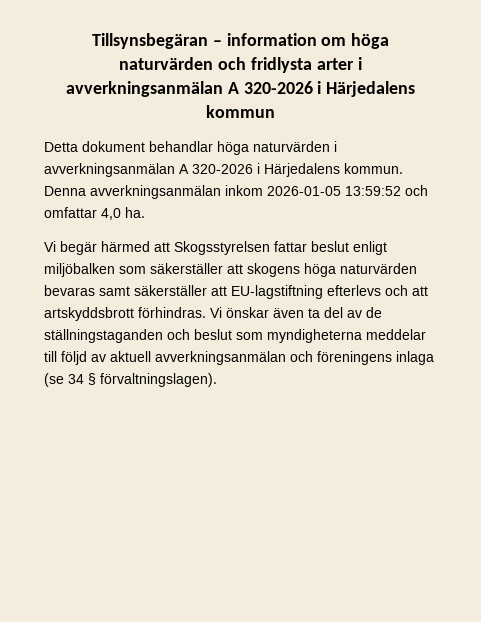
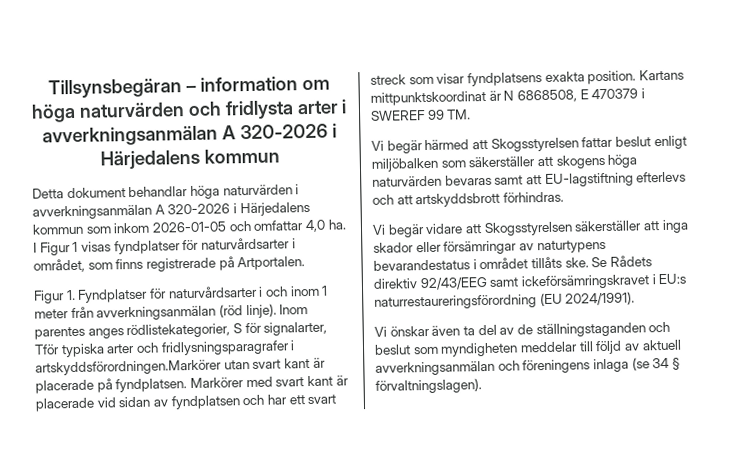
[344,163,403,174] [44,185,221,199] kommun. Denna avverkningsanmälan -> [32,223,112,235] kommun som
[345,186,401,196] 13:59:52 -> (227, 227) none
(145, 212) none -> [33,237,296,256] [33,256,306,273] [33,285,329,304] [34,303,309,321] [34,321,328,340] [34,340,296,358] [35,357,326,376] [35,375,349,394] [35,394,337,412] [370,69,684,87] [370,88,645,106] [371,109,472,121] I Figur 1 visas fyndplatser för naturvårdsarter i området, som finns registrerade på Artportalen. // Figur 1. Fyndplatser för naturvårdsarter i och inom 1 meter från avverkningsanmälan (röd linje). Inom parentes anges rödlistekategorier, S för signalarter, Tför typiska arter och fridlysningsparagrafer i artskyddsförordningen.Markörer utan svart kant är placerade på fyndplatsen. Markörer med svart kant är placerade vid sidan av fyndplatsen och har ett svart streck som visar fyndplatsens exakta position. Kartans mittpunktskoordinat är N 6868508, E 470379 i SWEREF 99 TM.
[134,285,207,296] säkerställer -> (524, 180) none
(206, 312) none -> [372,219,689,238] [373,239,606,255] [373,255,652,271] [373,273,687,291] [374,291,636,310] // Vi begär vidare att Skogsstyrelsen säkerställer att inga skador eller försämringar av naturtypens bevarandestatus i området tillåts ske. Se Rådets direktiv 92/43/EEG samt ickeförsämringskravet i EU:s naturrestaureringsförordning (EU 2024/1991). //
[267,329,362,343] myndigheterna -> [440,342,519,357] myndigheten

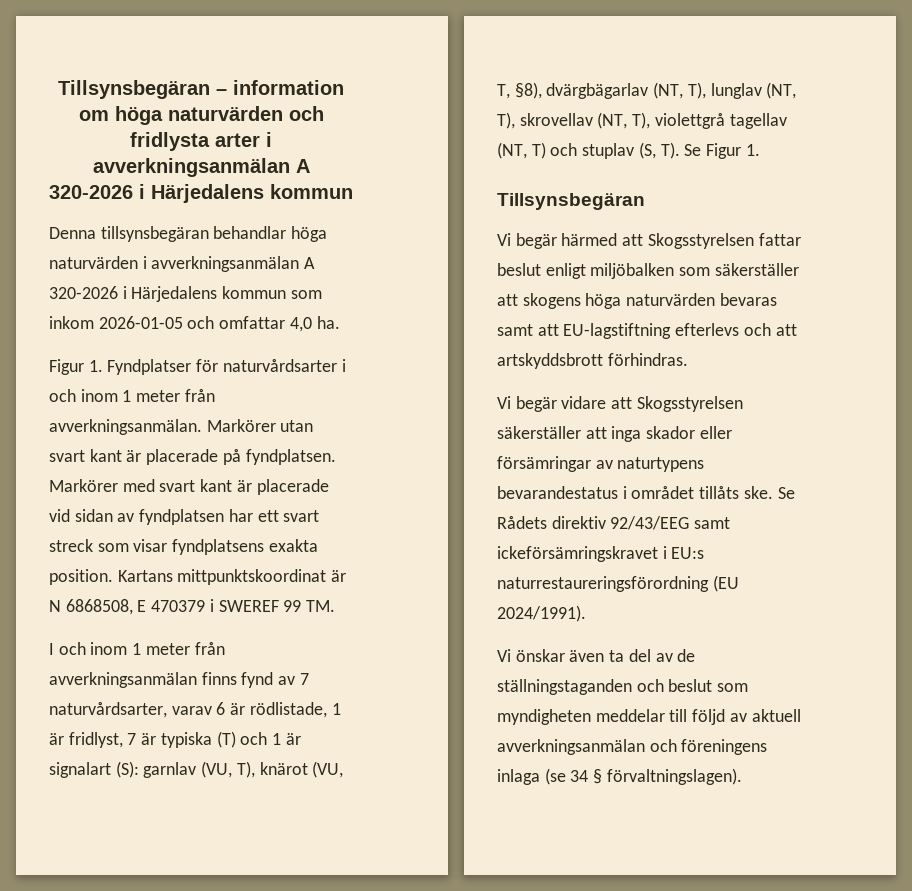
[32,187,126,199] Detta dokument -> [49,226,209,242] Denna tillsynsbegäran
[33,237,296,256] [33,256,306,273] I Figur 1 visas fyndplatser för naturvårdsarter i området, som finns registrerade på Artportalen. -> (340, 322) none
[96,303,309,321] [34,321,328,340] [34,340,296,358] [35,359,222,376] avverkningsanmälan (röd linje). Inom parentes anges rödlistekategorier, S för signalarter, Tför typiska arter och fridlysningsparagrafer i artskyddsförordningen.Markörer -> [49,419,276,435] avverkningsanmälan. Markörer
[242,394,265,406] och -> (225, 517) none
(472, 114) none -> [49,642,225,655] [49,672,309,688] [49,702,341,718] [49,731,301,748] [49,761,344,778] [497,82,797,99] [497,112,787,129] [497,142,760,159] [497,193,645,210] // I och inom 1 meter från avverkningsanmälan finns fynd av 7 naturvårdsarter, varav 6 är rödlistade, 1 är fridlyst, 7 är typiska (T) och 1 är signalart (S): garnlav (VU, T), knärot (VU, T, §8), dvärgbägarlav (NT, T), lunglav (NT, T), skrovellav (NT, T), violettgrå tagellav (NT, T) och stuplav (S, T). Se Figur 1. // Tillsynsbegäran

